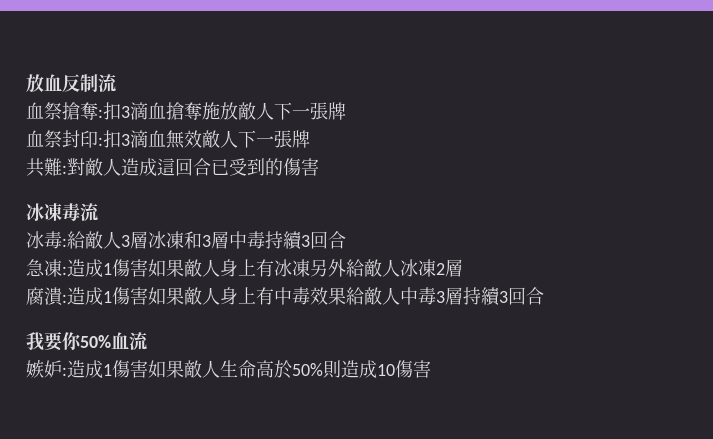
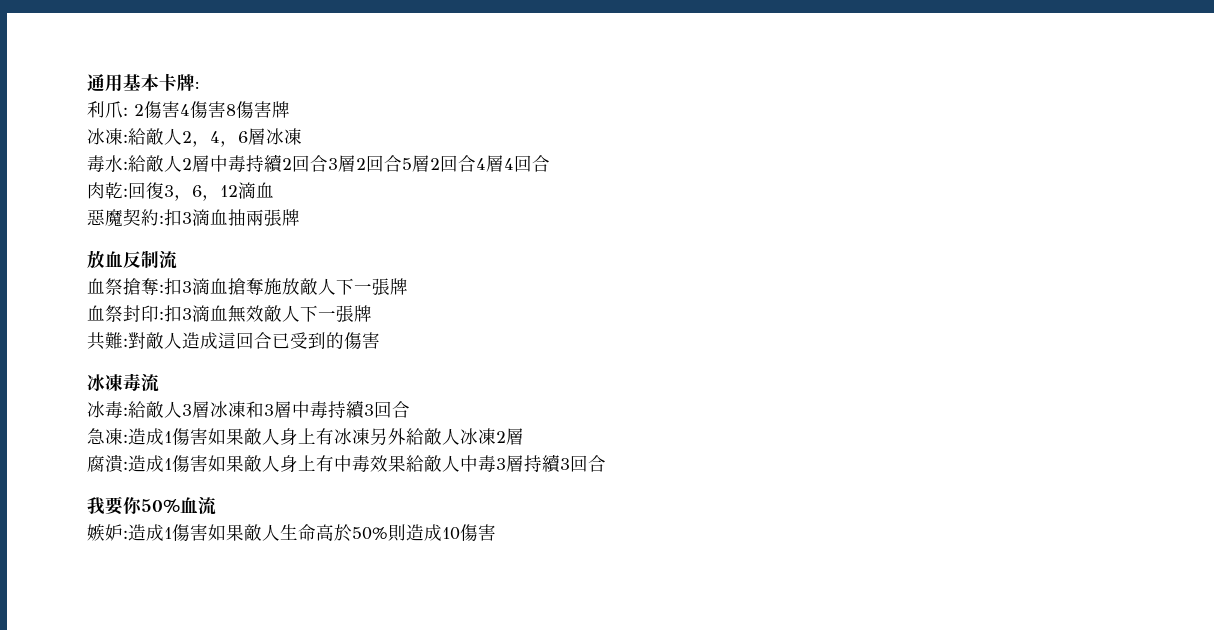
(26, 83) none -> [87,73,199,92] [87,101,290,119] [87,128,302,147] [87,154,550,173] [87,182,274,201] [87,208,300,227] 通用基本卡牌: // 利爪: 2傷害4傷害8傷害牌 // 冰凍:給敵人2，4，6層冰凍 // 毒水:給敵人2層中毒持續2回合3層2回合5層2回合4層4回合 // 肉乾:回復3，6，12滴血 // 惡魔契約:扣3滴血抽兩張牌 //

